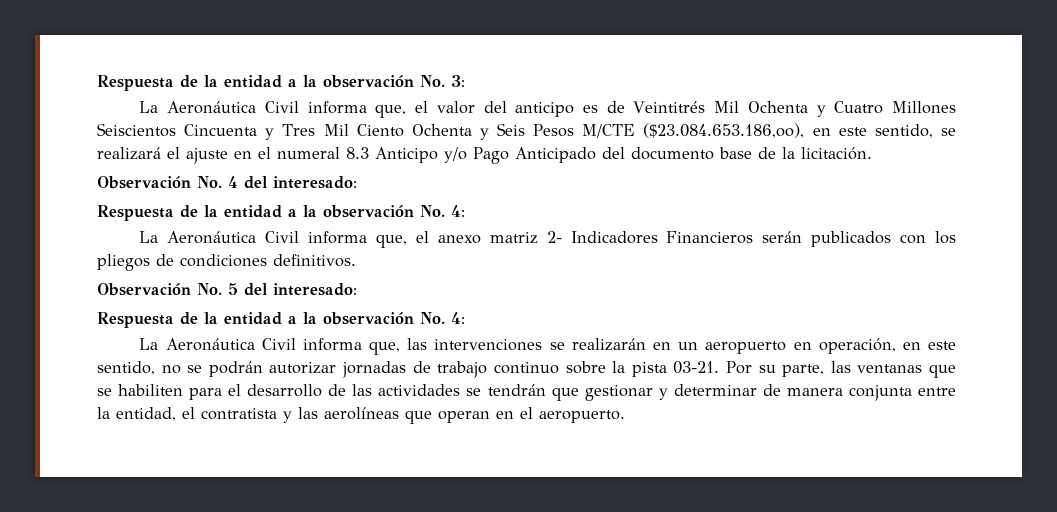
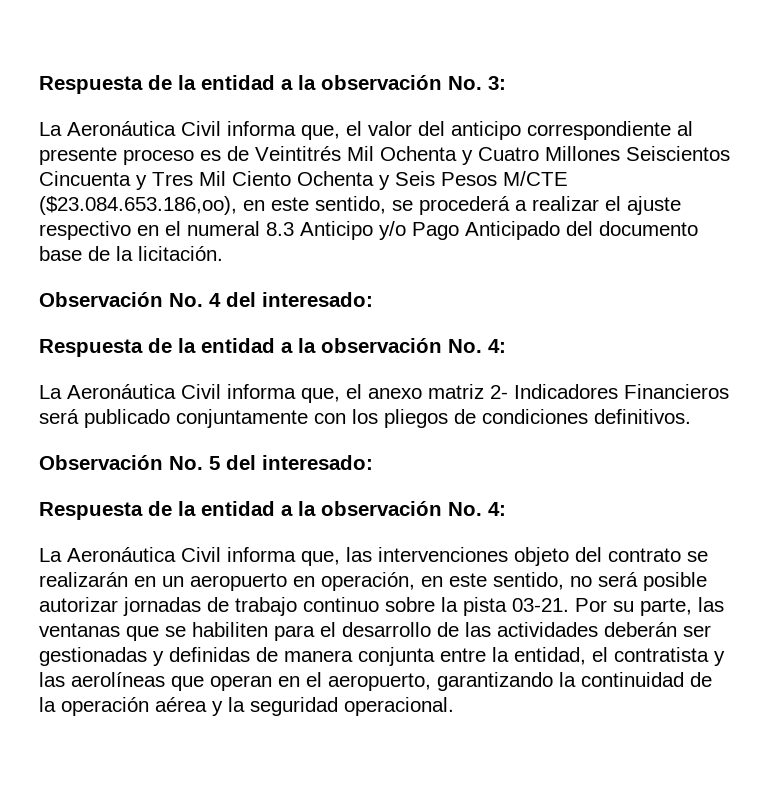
(575, 109) none -> [527,121,693,140] [39,147,194,165] correspondiente al presente proceso
[97,147,161,160] realizará -> [419,196,599,215] procederá a realizar
(228, 156) none -> [39,221,131,240] respectivo
[762,231,892,247] serán publicados -> [39,409,308,428] será publicado conjuntamente
(543, 345) none -> [514,547,681,566] objeto del contrato
[187,361,263,377] se podrán -> [598,572,707,591] será posible
[466,384,757,401] se tendrán que gestionar y determinar -> [604,622,711,637] [39,647,250,666] deberán ser gestionadas y definidas
[539,410,625,423] aeropuerto. -> [328,672,712,691] [39,697,454,716] aeropuerto, garantizando la continuidad de la operación aérea y la seguridad operacional.

